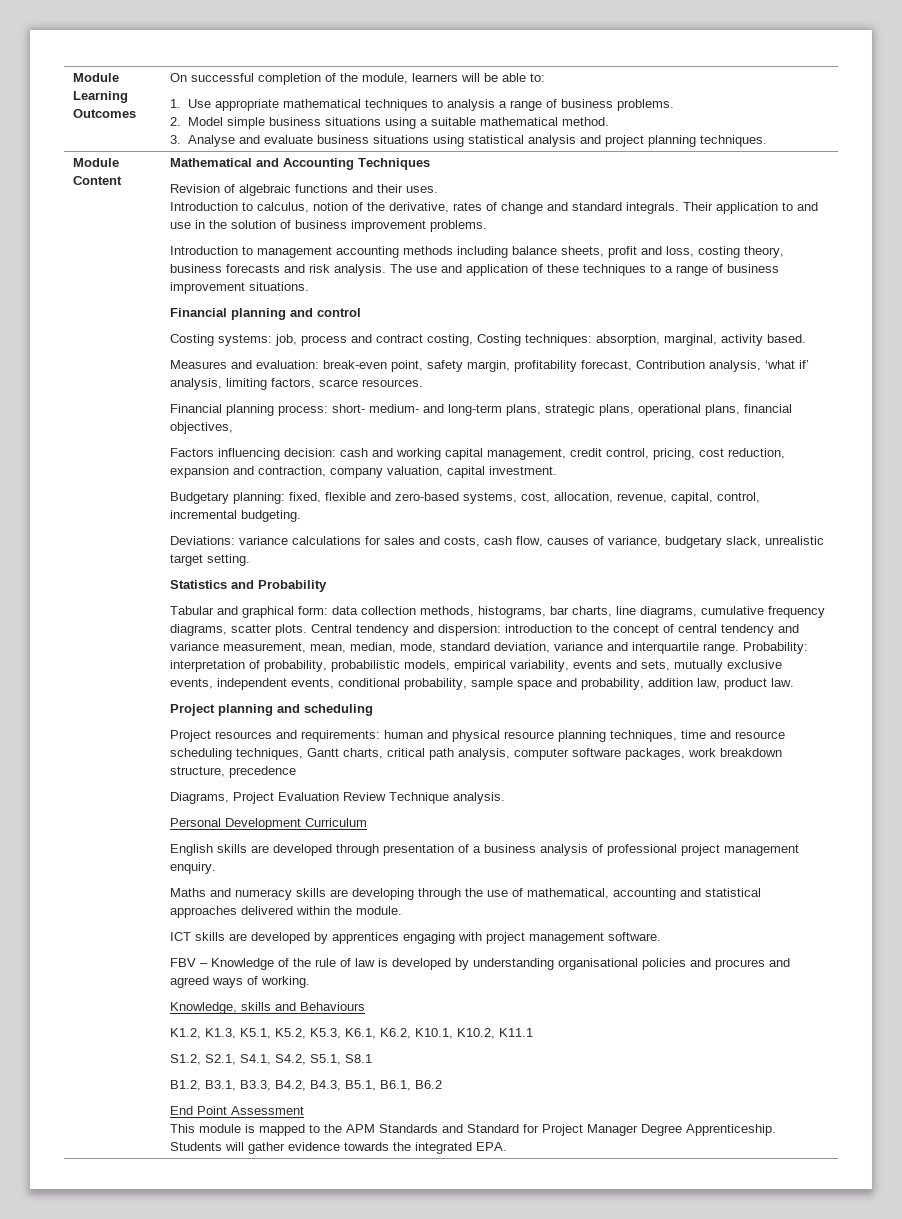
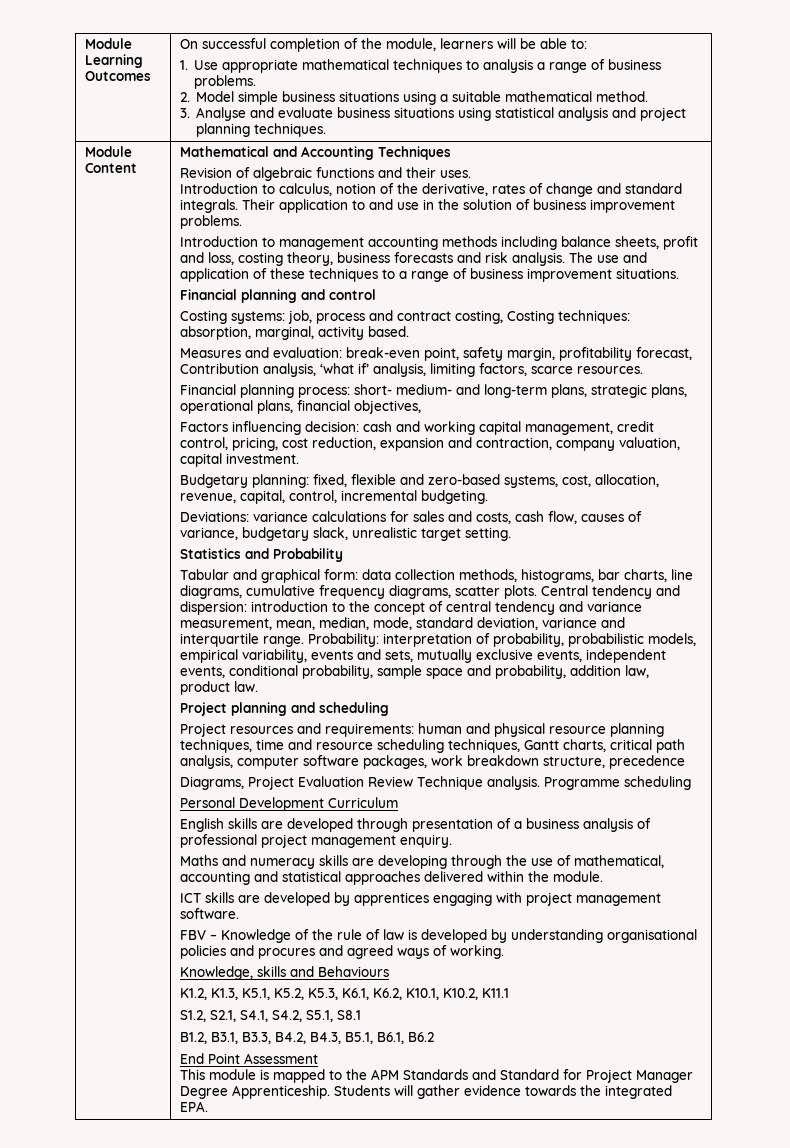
(506, 798) none -> [543,776,691,790] Programme scheduling

